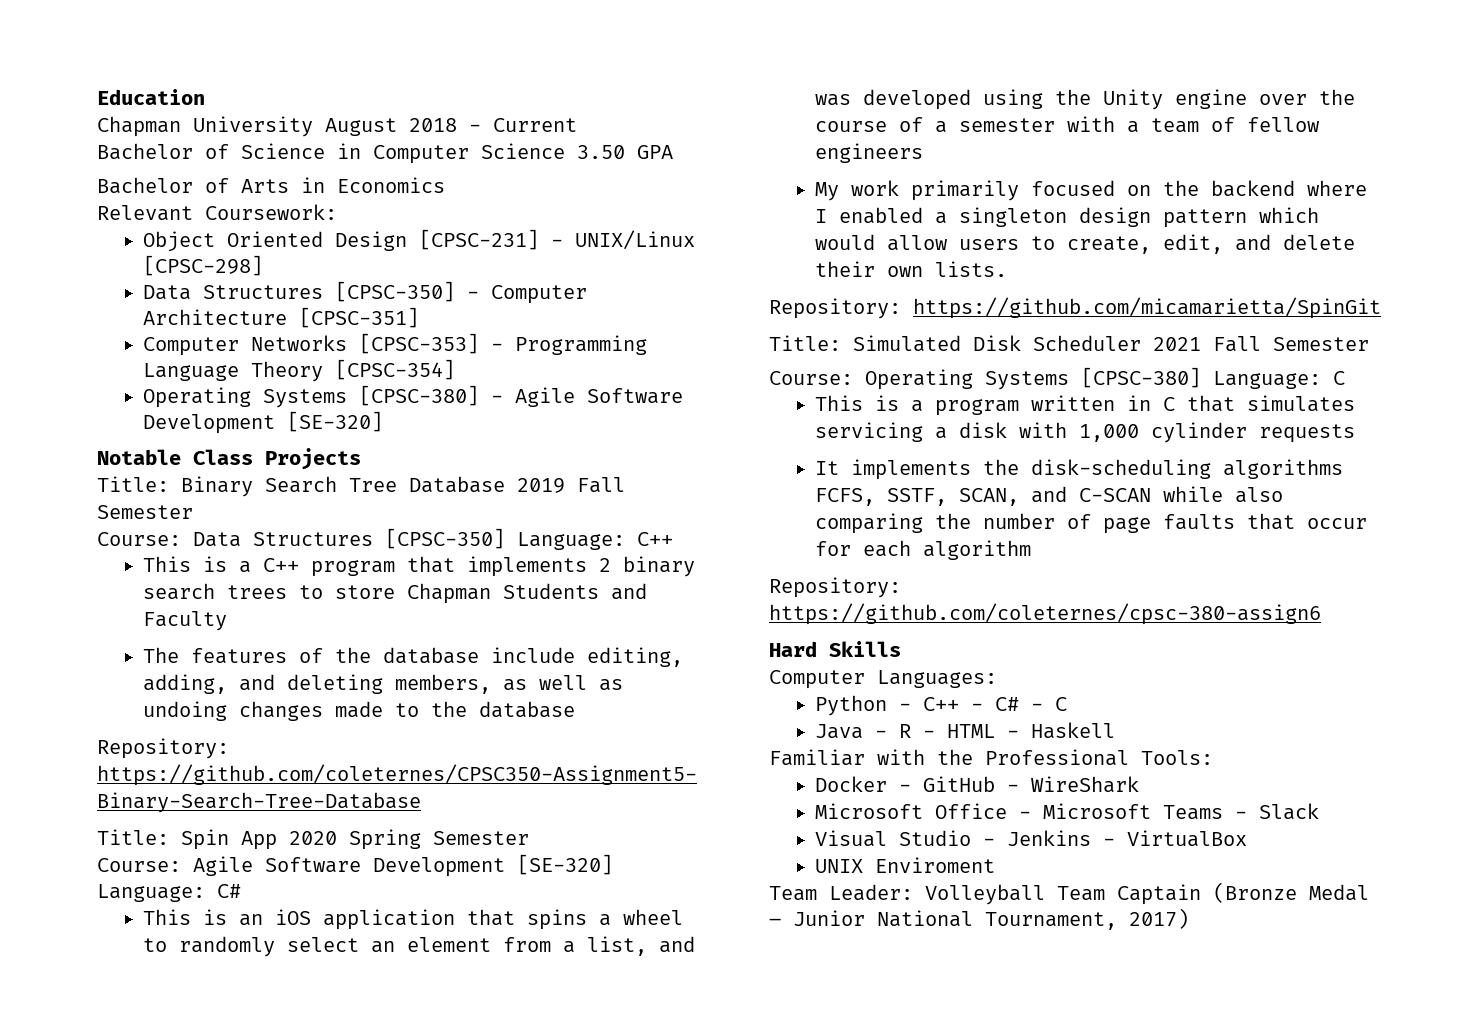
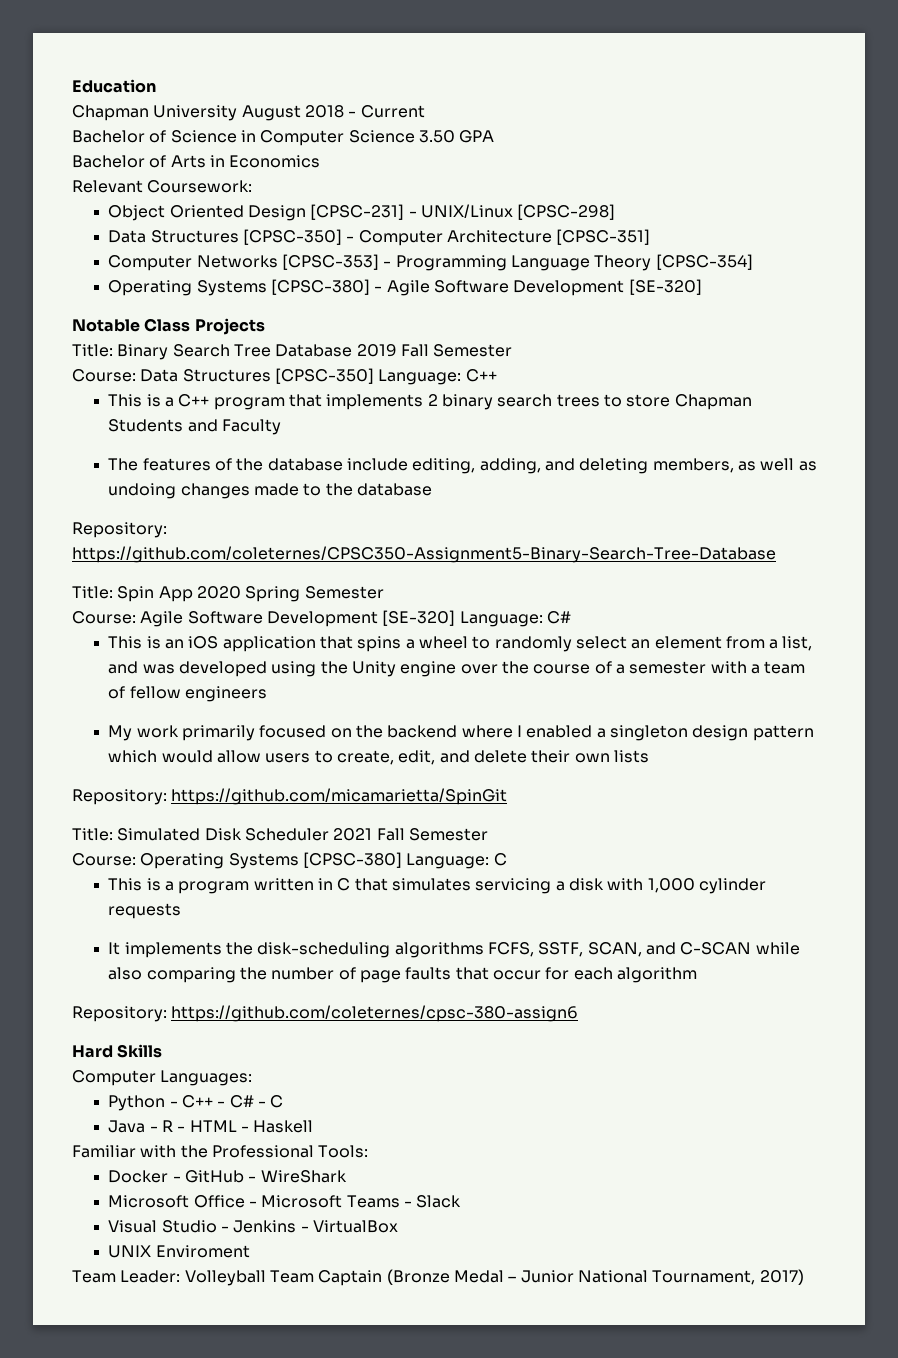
[935,261,1008,277] lists. -> [613,750,649,763] lists

